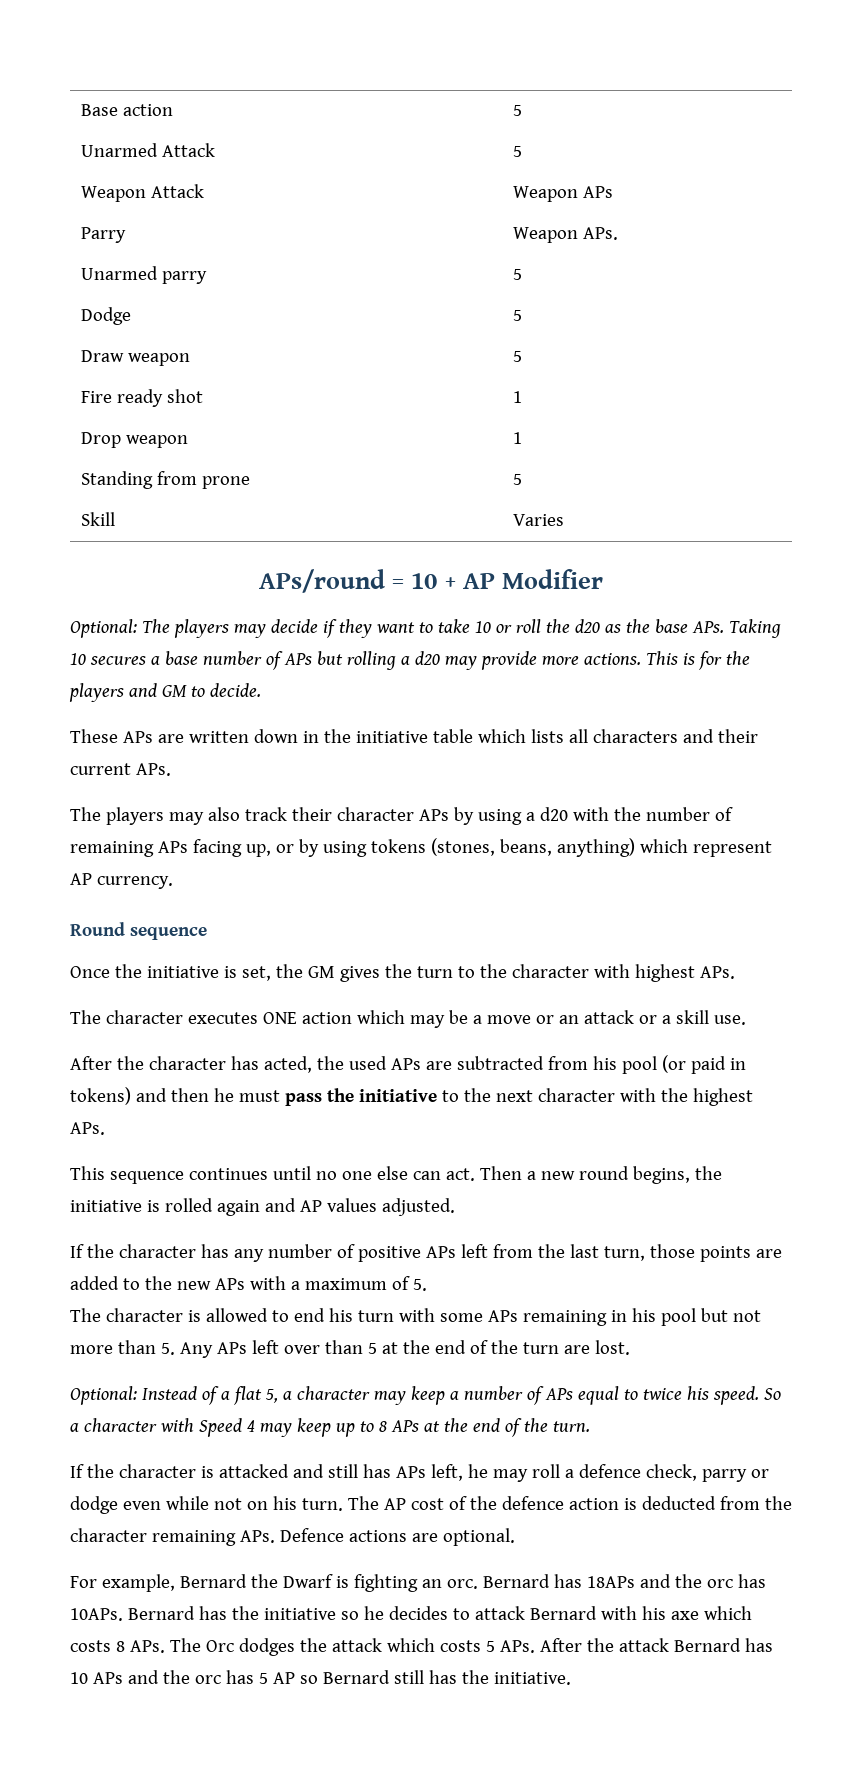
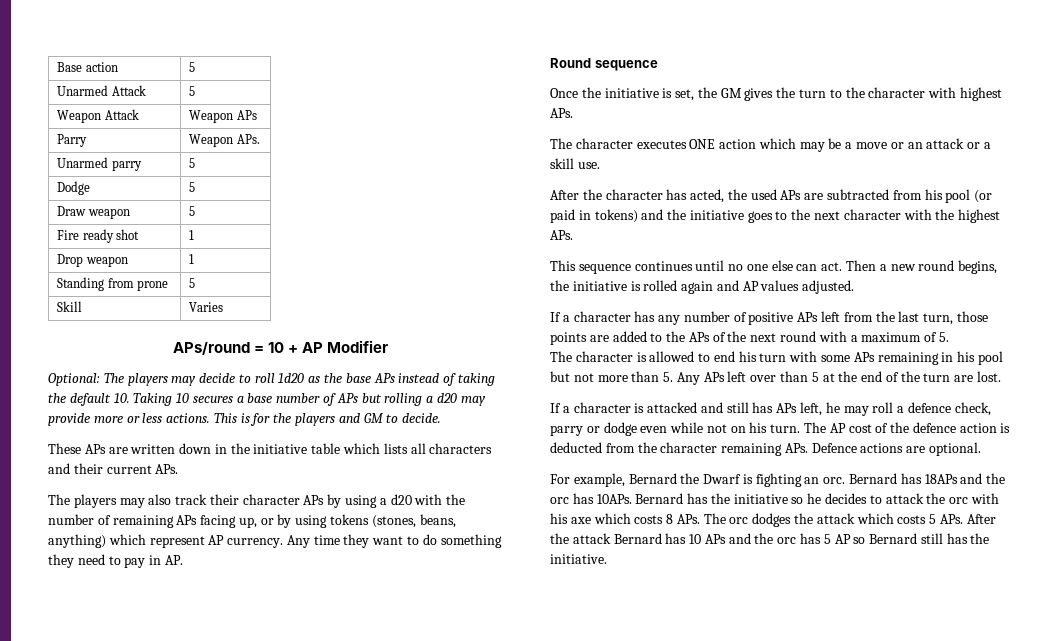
[322,619,724,638] if they want to take 10 or roll the d20 as the base APs. -> [238,373,495,386] [48,393,130,406] to roll 1d20 as the base APs instead of taking the default 10.
(579, 660) none -> [126,413,163,423] or less
(173, 882) none -> [286,534,502,548] [48,554,183,568] Any time they want to do something they need to pay in AP.
[170,1088,437,1106] then he must pass the initiative -> [667,209,773,223] the initiative goes
[86,1244,114,1258] the -> [562,315,570,322] a
[176,1278,245,1290] new APs -> [688,331,817,342] APs of the next round
[70,1386,781,1405] [70,1418,590,1437] [70,1464,114,1478] Optional: Instead of a flat 5, a character may keep a number of APs equal to twice his speed. So a character with Speed 4 may keep up to 8 APs at the end of the turn. // If the -> [550,403,570,413] If a
[529,1606,597,1620] Bernard -> [926,493,969,504] the orc
[205,1640,234,1652] Orc -> [729,517,749,524] orc

